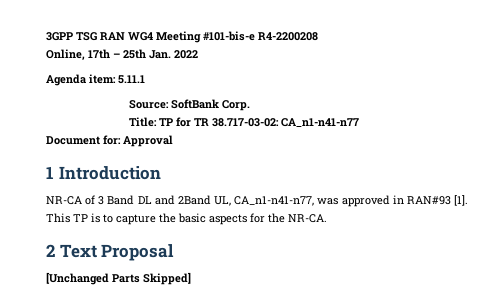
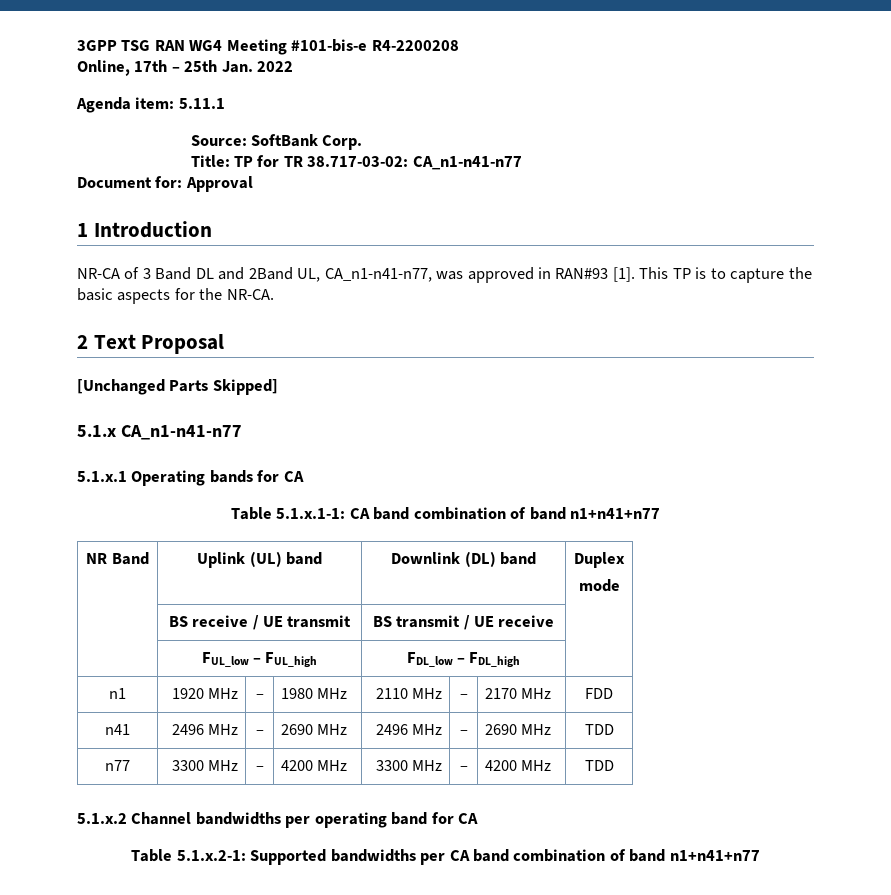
(191, 278) none -> [77,425,242,440] [77,470,304,486] [230,507,661,520] [86,552,149,565] [197,551,322,568] [391,551,536,567] [574,552,625,568] [578,579,620,592] [168,615,352,630] [372,615,555,630] [201,652,318,668] [406,652,521,668] [109,688,126,699] [171,688,239,699] [255,694,264,699] [280,688,348,699] [375,688,443,699] [459,694,468,699] [484,688,552,699] [585,688,613,699] [105,724,130,735] [171,724,239,735] [255,730,264,735] [280,724,348,735] [375,724,443,735] [459,730,468,735] [484,724,552,735] [584,724,614,735] [105,760,130,771] [171,760,239,771] [255,766,264,771] [280,760,348,771] [375,760,443,771] [459,766,468,771] [484,760,552,771] [584,760,614,771] [77,812,479,828] [131,849,760,865] // 5.1.x CA_n1-n41-n77 // 5.1.x.1 Operating bands for CA // Table 5.1.x.1-1: CA band combination of band n1+n41+n77 // NR Band | Uplink (UL) band | Downlink (DL) band | Duplex // mode // | BS receive / UE transmit | BS transmit / UE receive | // | FUL_low – FUL_high | FDL_low – FDL_high | // n1 | 1920 MHz | – | 1980 MHz | 2110 MHz | – | 2170 MHz | FDD // n41 | 2496 MHz | – | 2690 MHz | 2496 MHz | – | 2690 MHz | TDD // n77 | 3300 MHz | – | 4200 MHz | 3300 MHz | – | 4200 MHz | TDD // 5.1.x.2 Channel bandwidths per operating band for CA // Table 5.1.x.2-1: Supported bandwidths per CA band combination of band n1+n41+n77

